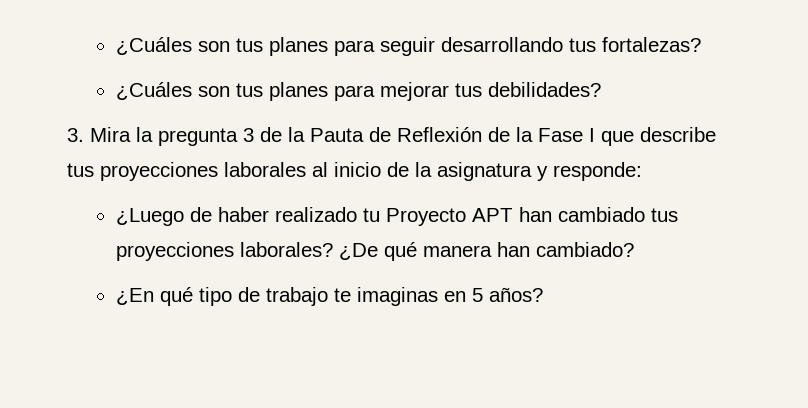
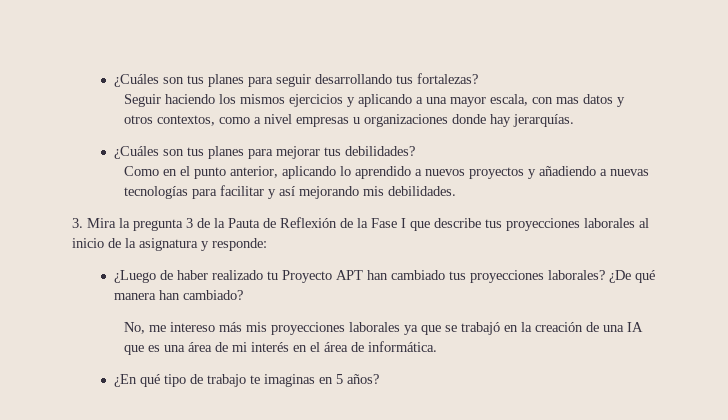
(701, 44) none -> [123,94,625,107] [123,114,574,127] // Seguir haciendo los mismos ejercicios y aplicando a una mayor escala, con mas datos y otros contextos, como a nivel empresas u organizaciones donde hay jerarquías.
(601, 89) none -> [123,166,649,179] [123,185,456,199] // Como en el punto anterior, aplicando lo aprendido a nuevos proyectos y añadiendo a nuevas tecnologías para facilitar y así mejorando mis debilidades.
(634, 249) none -> [123,322,643,335] [123,341,437,355] // No, me intereso más mis proyecciones laborales ya que se trabajó en la creación de una IA que es una área de mi interés en el área de informática.

